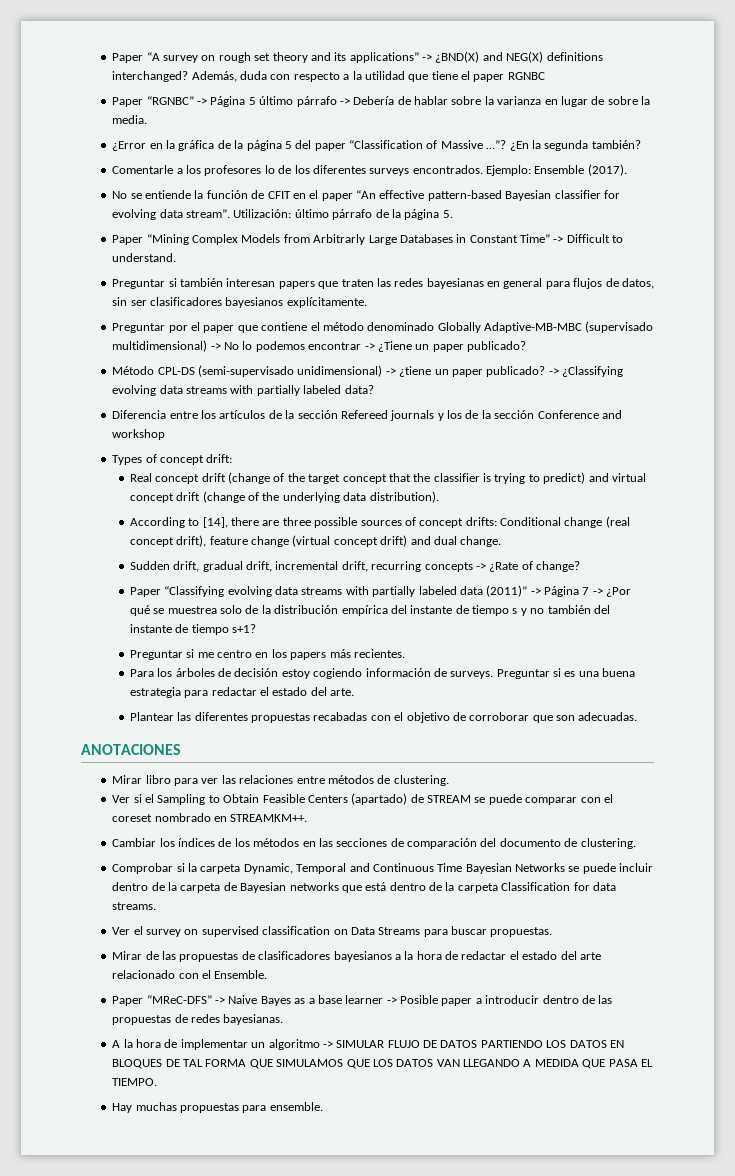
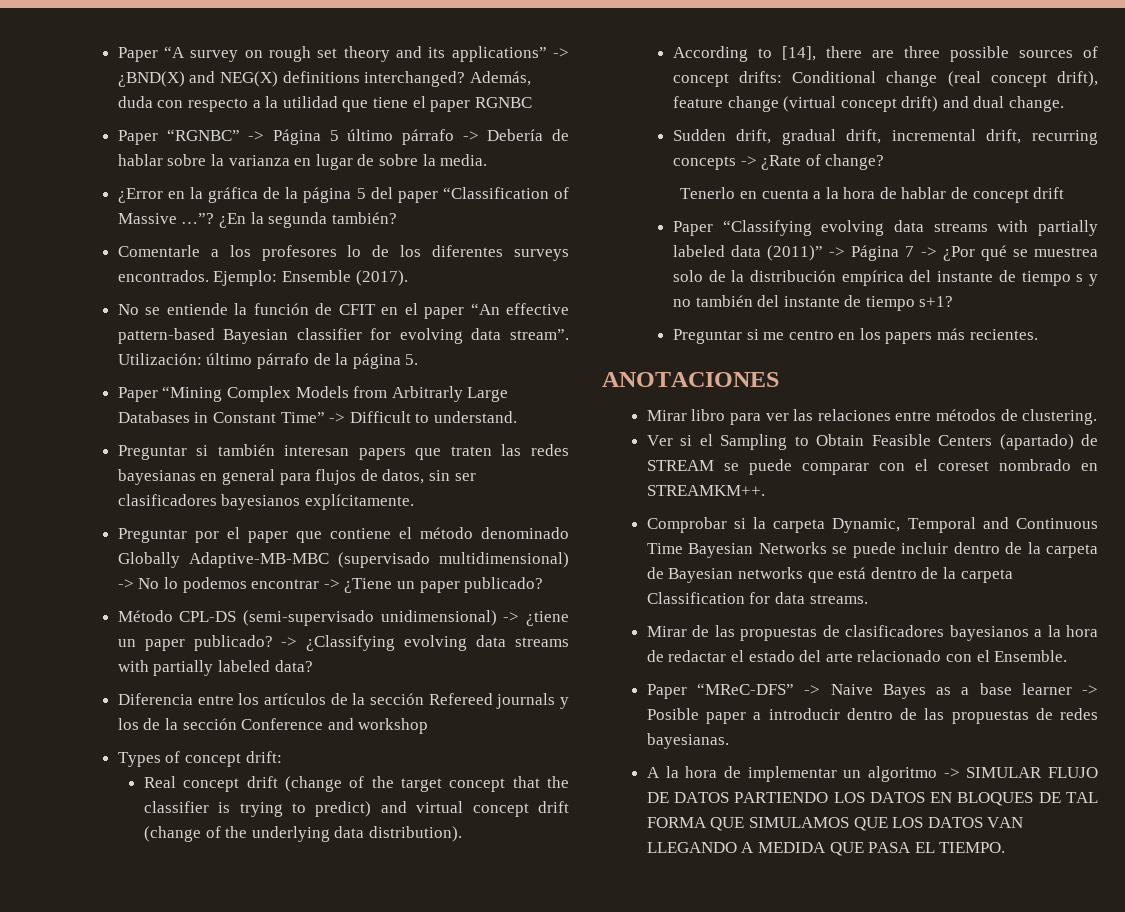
(581, 566) none -> [680,187,1065,203] // Tenerlo en cuenta a la hora de hablar de concept drift
[129,668,636,679] [129,687,355,698] [129,712,638,723] // Para los árboles de decisión estoy cogiendo información de surveys. Preguntar si es una buena estrategia para redactar el estado del arte. // Plantear las diferentes propuestas recabadas con el objetivo de corroborar que son adecuadas. -> (1038, 334) none
[112,838,636,849] // Cambiar los índices de los métodos en las secciones de comparación del documento de clustering. -> (765, 490) none
[112,926,553,937] // Ver el survey on supervised classification on Data Streams para buscar propuestas. -> (868, 599) none
[112,1102,323,1113] // Hay muchas propuestas para ensemble. -> (1006, 847) none

